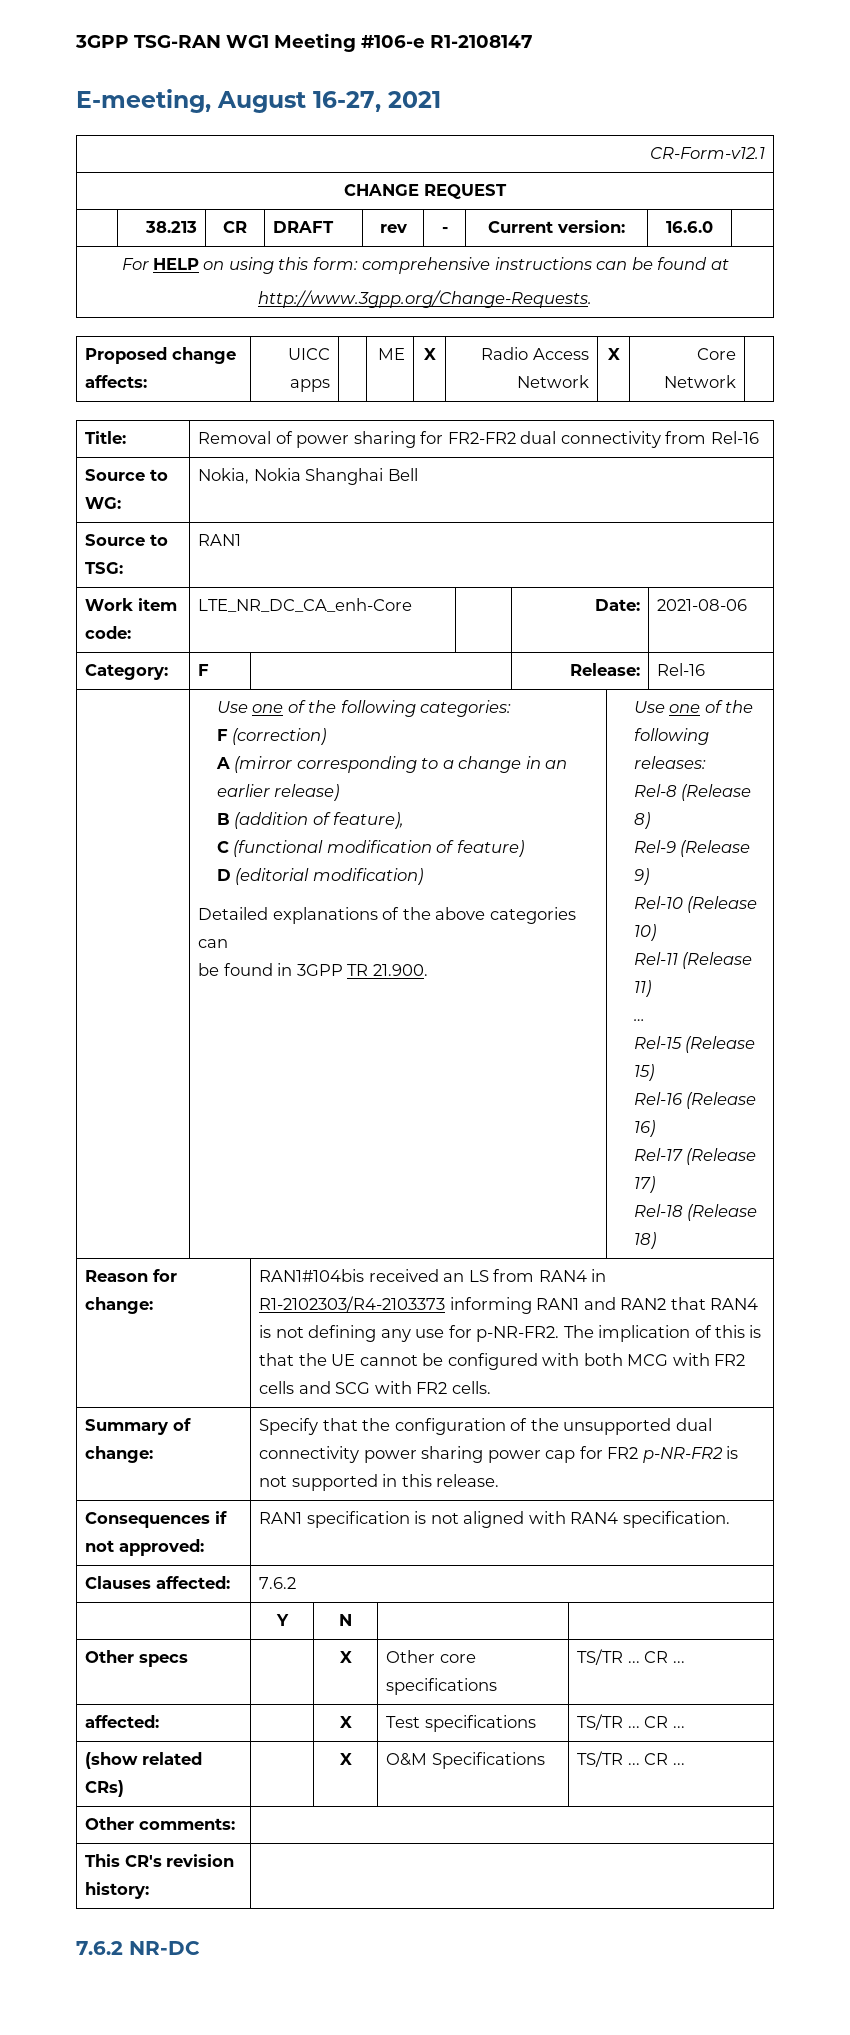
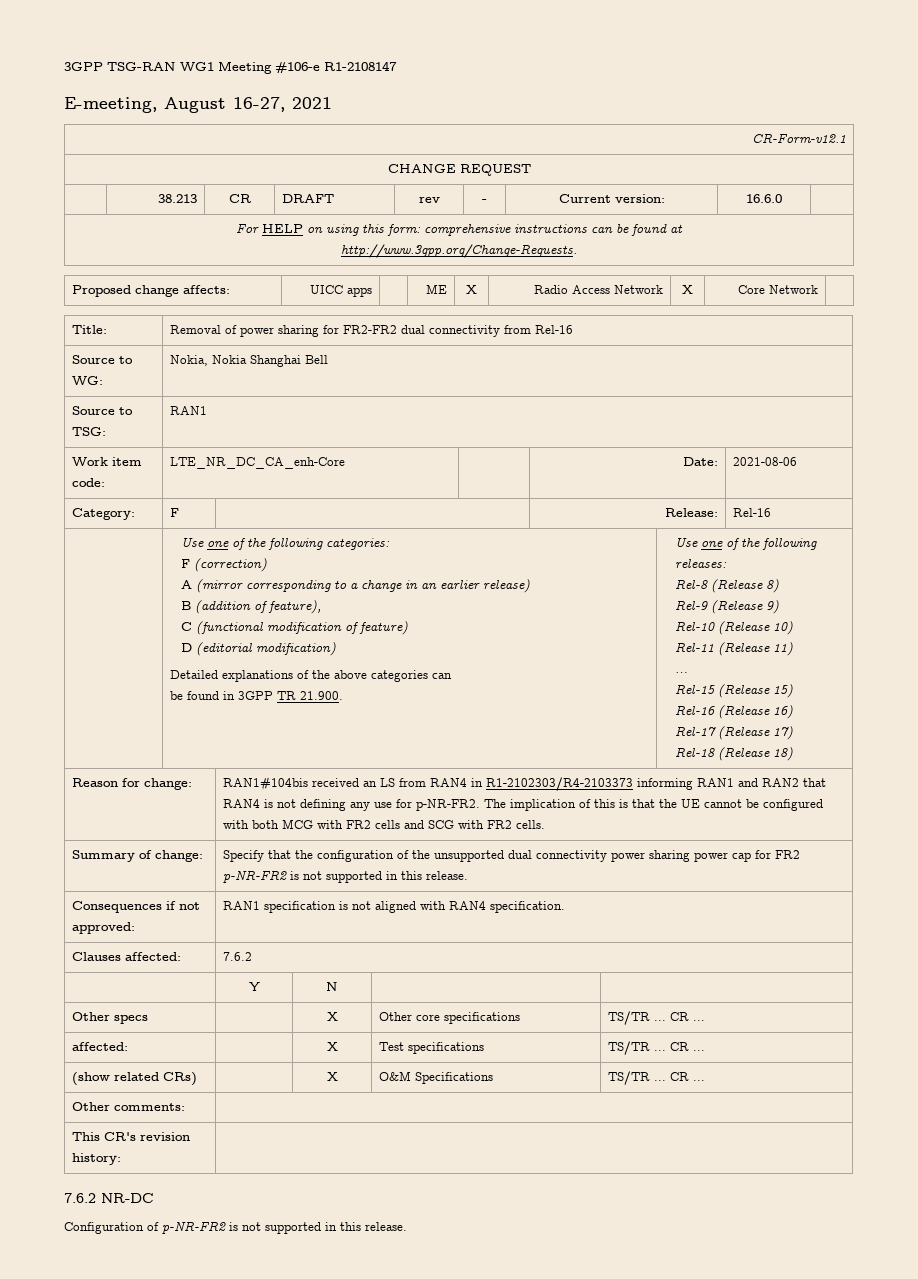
(200, 1948) none -> [64,1221,407,1234] // Configuration of p-NR-FR2 is not supported in this release.

